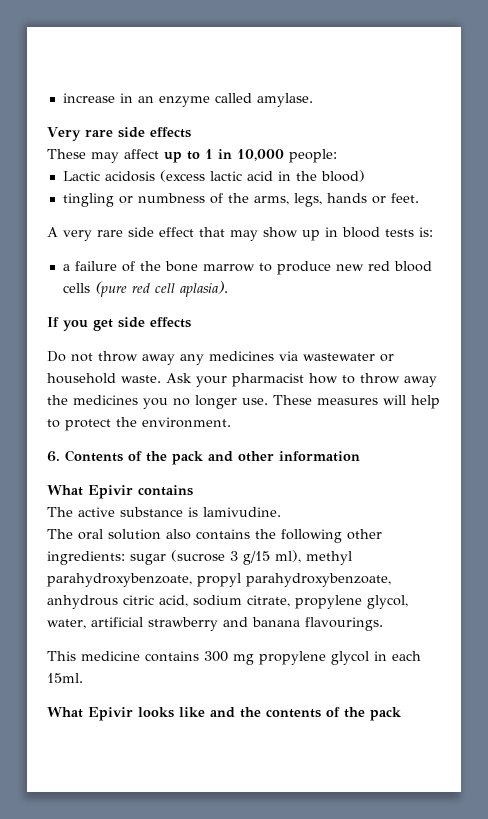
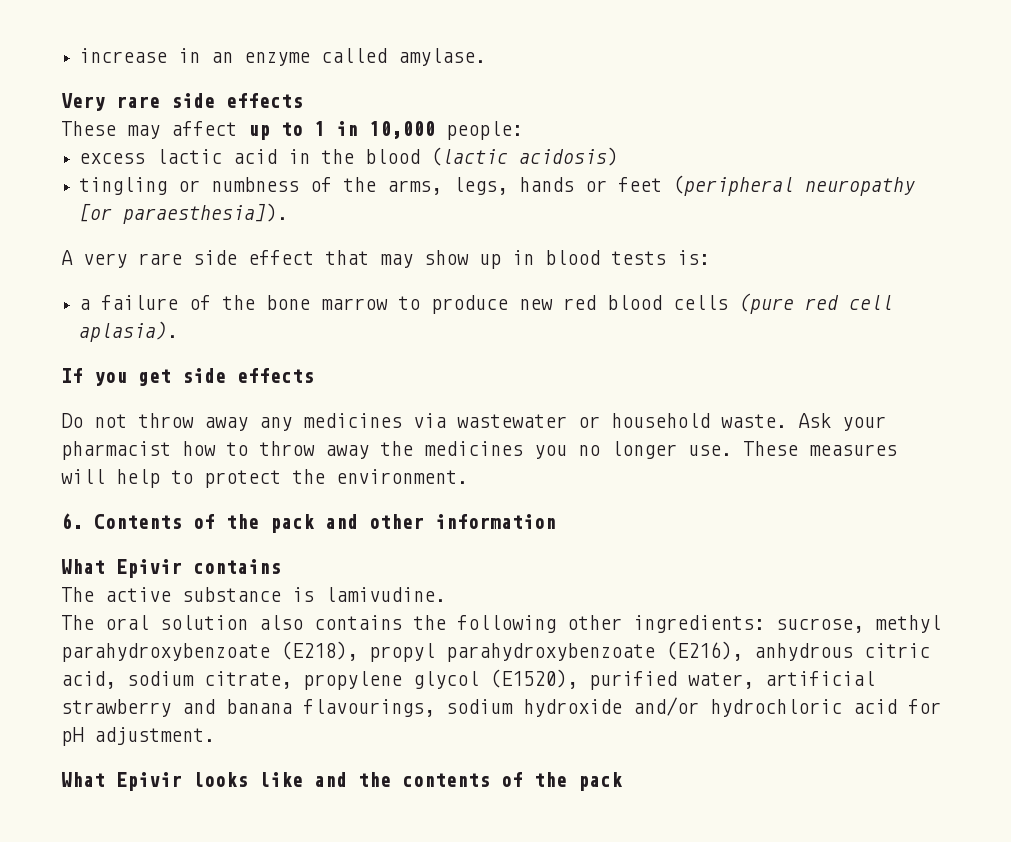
[62,170,205,182] Lactic acidosis (excess -> [79,153,146,164] excess
[320,170,365,182] blood) -> [365,147,619,166] blood (lactic acidosis)
[390,193,419,203] feet. -> [618,175,916,196] [79,203,289,224] feet (peripheral neuropathy [or paraesthesia]).
[130,550,352,565] [47,573,391,587] sugar (sucrose 3 g/15 ml), methyl parahydroxybenzoate, propyl parahydroxybenzoate, -> [776,615,941,633] [61,641,743,662] sucrose, methyl parahydroxybenzoate (E218), propyl parahydroxybenzoate (E216),
[367,595,408,609] glycol, -> [413,669,677,690] glycol (E1520), purified
[305,617,383,631] [47,651,421,665] [47,673,83,683] flavourings. // This medicine contains 300 mg propylene glycol in each 15ml. -> [303,697,941,717] [61,727,215,746] flavourings, sodium hydroxide and/or hydrochloric acid for pH adjustment.

